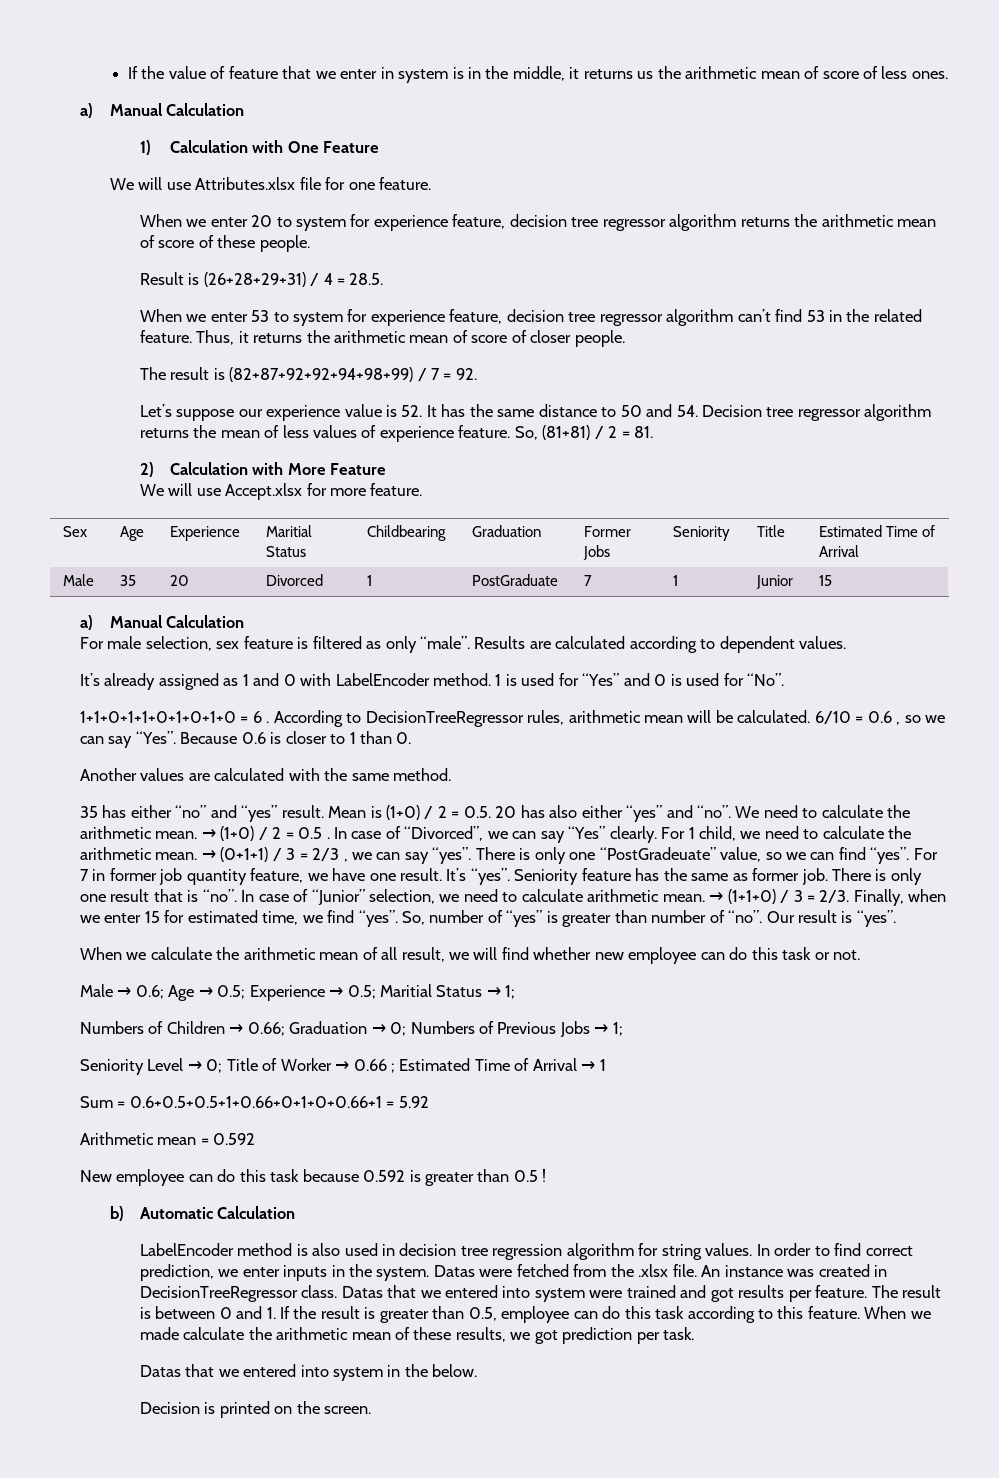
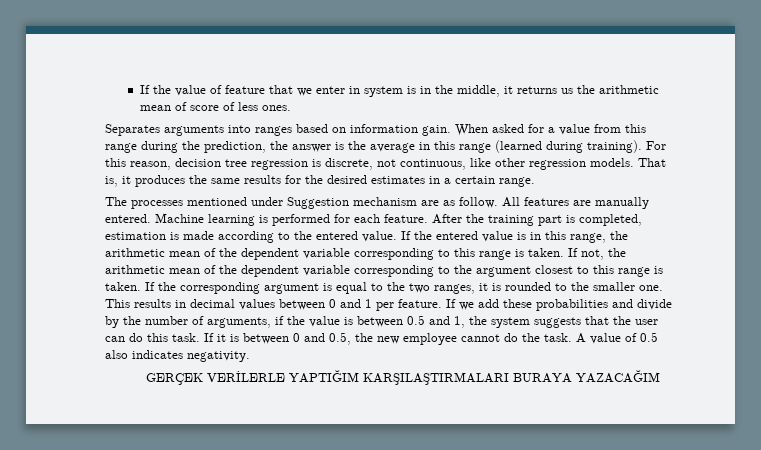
[79,103,245,118] [139,140,380,155] [109,177,432,190] [139,214,937,231] [139,235,310,252] [139,272,384,287] [139,309,922,326] [139,330,625,347] [139,367,477,382] [139,404,932,421] [139,425,654,442] [139,462,387,477] [139,483,423,500] [62,526,87,537] [119,526,144,541] [169,526,240,541] [265,525,312,537] [265,546,306,557] [366,525,446,541] [471,525,541,537] [583,526,631,537] [582,545,610,560] [672,526,730,541] [756,525,785,537] [818,525,935,537] [818,545,859,557] [62,574,94,586] [119,575,136,586] [169,575,189,586] [265,574,323,586] [366,575,372,586] [471,574,558,586] [583,575,592,586] [672,575,678,586] [755,575,793,589] [818,575,832,586] [79,615,245,630] [79,636,847,653] [79,673,785,690] [79,710,946,727] [79,731,412,748] [79,768,452,781] [79,805,911,822] [79,826,912,843] [79,847,938,864] [79,868,922,885] [79,889,947,906] [79,910,896,927] [79,947,861,964] [79,984,516,1001] [79,1021,623,1037] [79,1058,606,1075] [79,1096,429,1108] [79,1132,256,1145] [79,1169,547,1186] [109,1206,296,1221] [139,1243,913,1260] [139,1264,887,1281] [139,1285,942,1302] [139,1306,931,1323] [139,1327,695,1344] [139,1364,478,1381] [139,1401,372,1418] a) Manual Calculation // 1) Calculation with One Feature // We will use Attributes.xlsx file for one feature. // When we enter 20 to system for experience feature, decision tree regressor algorithm returns the arithmetic mean of score of these people. // Result is (26+28+29+31) / 4 = 28.5. // When we enter 53 to system for experience feature, decision tree regressor algorithm can’t find 53 in the related feature. Thus, it returns the arithmetic mean of score of closer people. // The result is (82+87+92+92+94+98+99) / 7 = 92. // Let’s suppose our experience value is 52. It has the same distance to 50 and 54. Decision tree regressor algorithm returns the mean of less values of experience feature. So, (81+81) / 2 = 81. // 2) Calculation with More Feature // We will use Accept.xlsx for more feature. // Sex | Age | Experience | Maritial Status | Childbearing | Graduation | Former Jobs | Seniority | Title | Estimated Time of Arrival // Male | 35 | 20 | Divorced | 1 | PostGraduate | 7 | 1 | Junior | 15 // a) Manual Calculation // For male selection, sex feature is filtered as only “male”. Results are calculated according to dependent values. // It’s already assigned as 1 and 0 with LabelEncoder method. 1 is used for “Yes” and 0 is used for “No”. // 1+1+0+1+1+0+1+0+1+0 = 6 . According to DecisionTreeRegressor rules, arithmetic mean will be calculated. 6/10 = 0.6 , so we can say “Yes”. Because 0.6 is closer to 1 than 0. // Another values are calculated with the same method. // 35 has either “no” and “yes” result. Mean is (1+0) / 2 = 0.5. 20 has also either “yes” and “no”. We need to calculate the arithmetic mean. → (1+0) / 2 = 0.5 . In case of “Divorced”, we can say “Yes” clearly. For 1 child, we need to calculate the arithmetic mean. → (0+1+1) / 3 = 2/3 , we can say “yes”. There is only one “PostGradeuate” value, so we can find “yes”. For 7 in former job quantity feature, we have one result. It’s “yes”. Seniority feature has the same as former job. There is only one result that is “no”. In case of “Junior” selection, we need to calculate arithmetic mean. → (1+1+0) / 3 = 2/3. Finally, when we enter 15 for estimated time, we find “yes”. So, number of “yes” is greater than number of “no”. Our result is “yes”. // When we calculate the arithmetic mean of all result, we will find whether new employee can do this task or not. // Male → 0.6; Age → 0.5; Experience → 0.5; Maritial Status → 1; // Numbers of Children → 0.66; Graduation → 0; Numbers of Previous Jobs → 1; // Seniority Level → 0; Title of Worker → 0.66 ; Estimated Time of Arrival → 1 // Sum = 0.6+0.5+0.5+1+0.66+0+1+0+0.66+1 = 5.92 // Arithmetic mean = 0.592 // New employee can do this task because 0.592 is greater than 0.5 ! // b) Automatic Calculation // LabelEncoder method is also used in decision tree regression algorithm for string values. In order to find correct prediction, we enter inputs in the system. Datas were fetched from the .xlsx file. An instance was created in DecisionTreeRegressor class. Datas that we entered into system were trained and got results per feature. The result is between 0 and 1. If the result is greater than 0.5, employee can do this task according to this feature. When we made calculate the arithmetic mean of these results, we got prediction per task. // Datas that we entered into system in the below. // Decision is printed on the screen. -> [105,124,647,136] [105,140,667,153] [105,158,667,170] [105,175,536,187] [105,197,650,209] [105,213,643,226] [105,231,629,243] [105,248,627,260] [105,265,664,277] [105,282,664,294] [105,299,673,311] [105,315,659,328] [105,332,659,345] [105,350,251,362] [145,370,660,385] Separates arguments into ranges based on information gain. When asked for a value from this range during the prediction, the answer is the average in this range (learned during training). For this reason, decision tree regression is discrete, not continuous, like other regression models. That is, it produces the same results for the desired estimates in a certain range. // The processes mentioned under Suggestion mechanism are as follow. All features are manually entered. Machine learning is performed for each feature. After the training part is completed, estimation is made according to the entered value. If the entered value is in this range, the arithmetic mean of the dependent variable corresponding to this range is taken. If not, the arithmetic mean of the dependent variable corresponding to the argument closest to this range is taken. If the corresponding argument is equal to the two ranges, it is rounded to the smaller one. This results in decimal values between 0 and 1 per feature. If we add these probabilities and divide by the number of arguments, if the value is between 0.5 and 1, the system suggests that the user can do this task. If it is between 0 and 0.5, the new employee cannot do the task. A value of 0.5 also indicates negativity. // GERÇEK VERİLERLE YAPTIĞIM KARŞILAŞTIRMALARI BURAYA YAZACAĞIM

